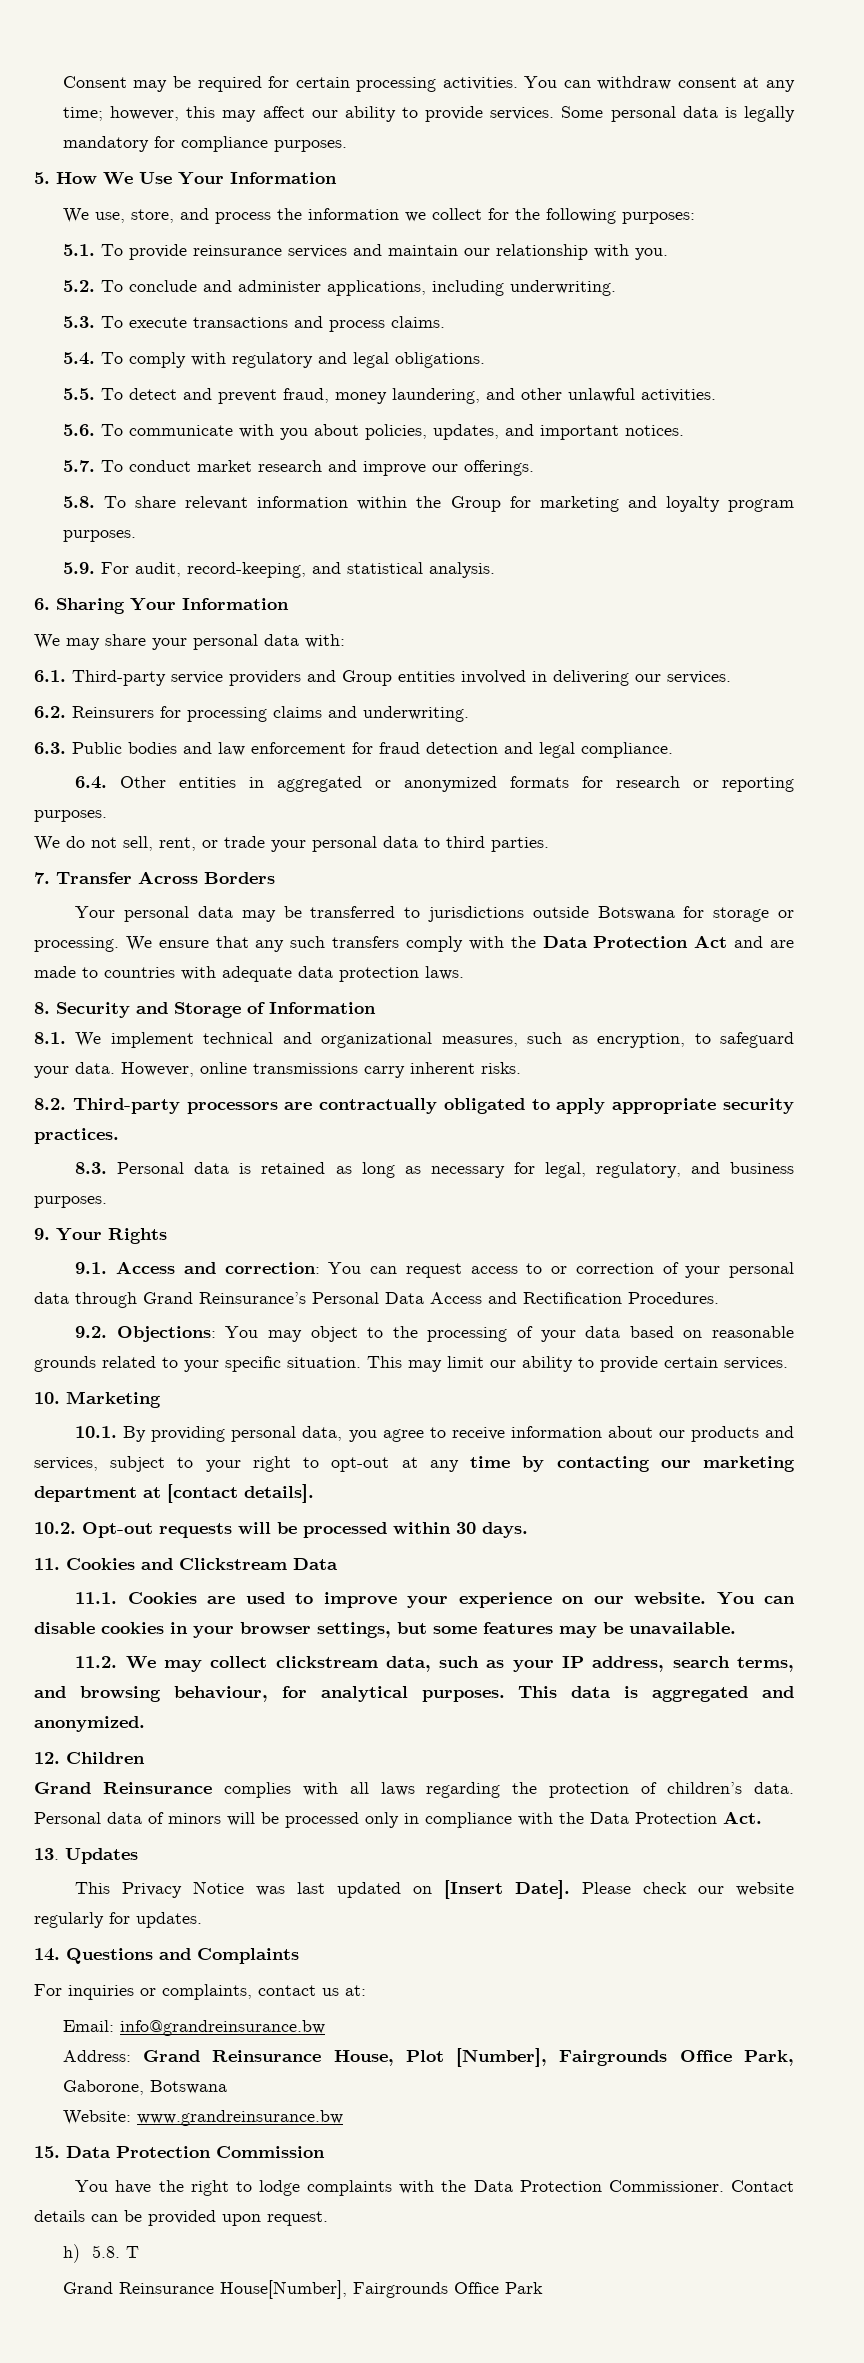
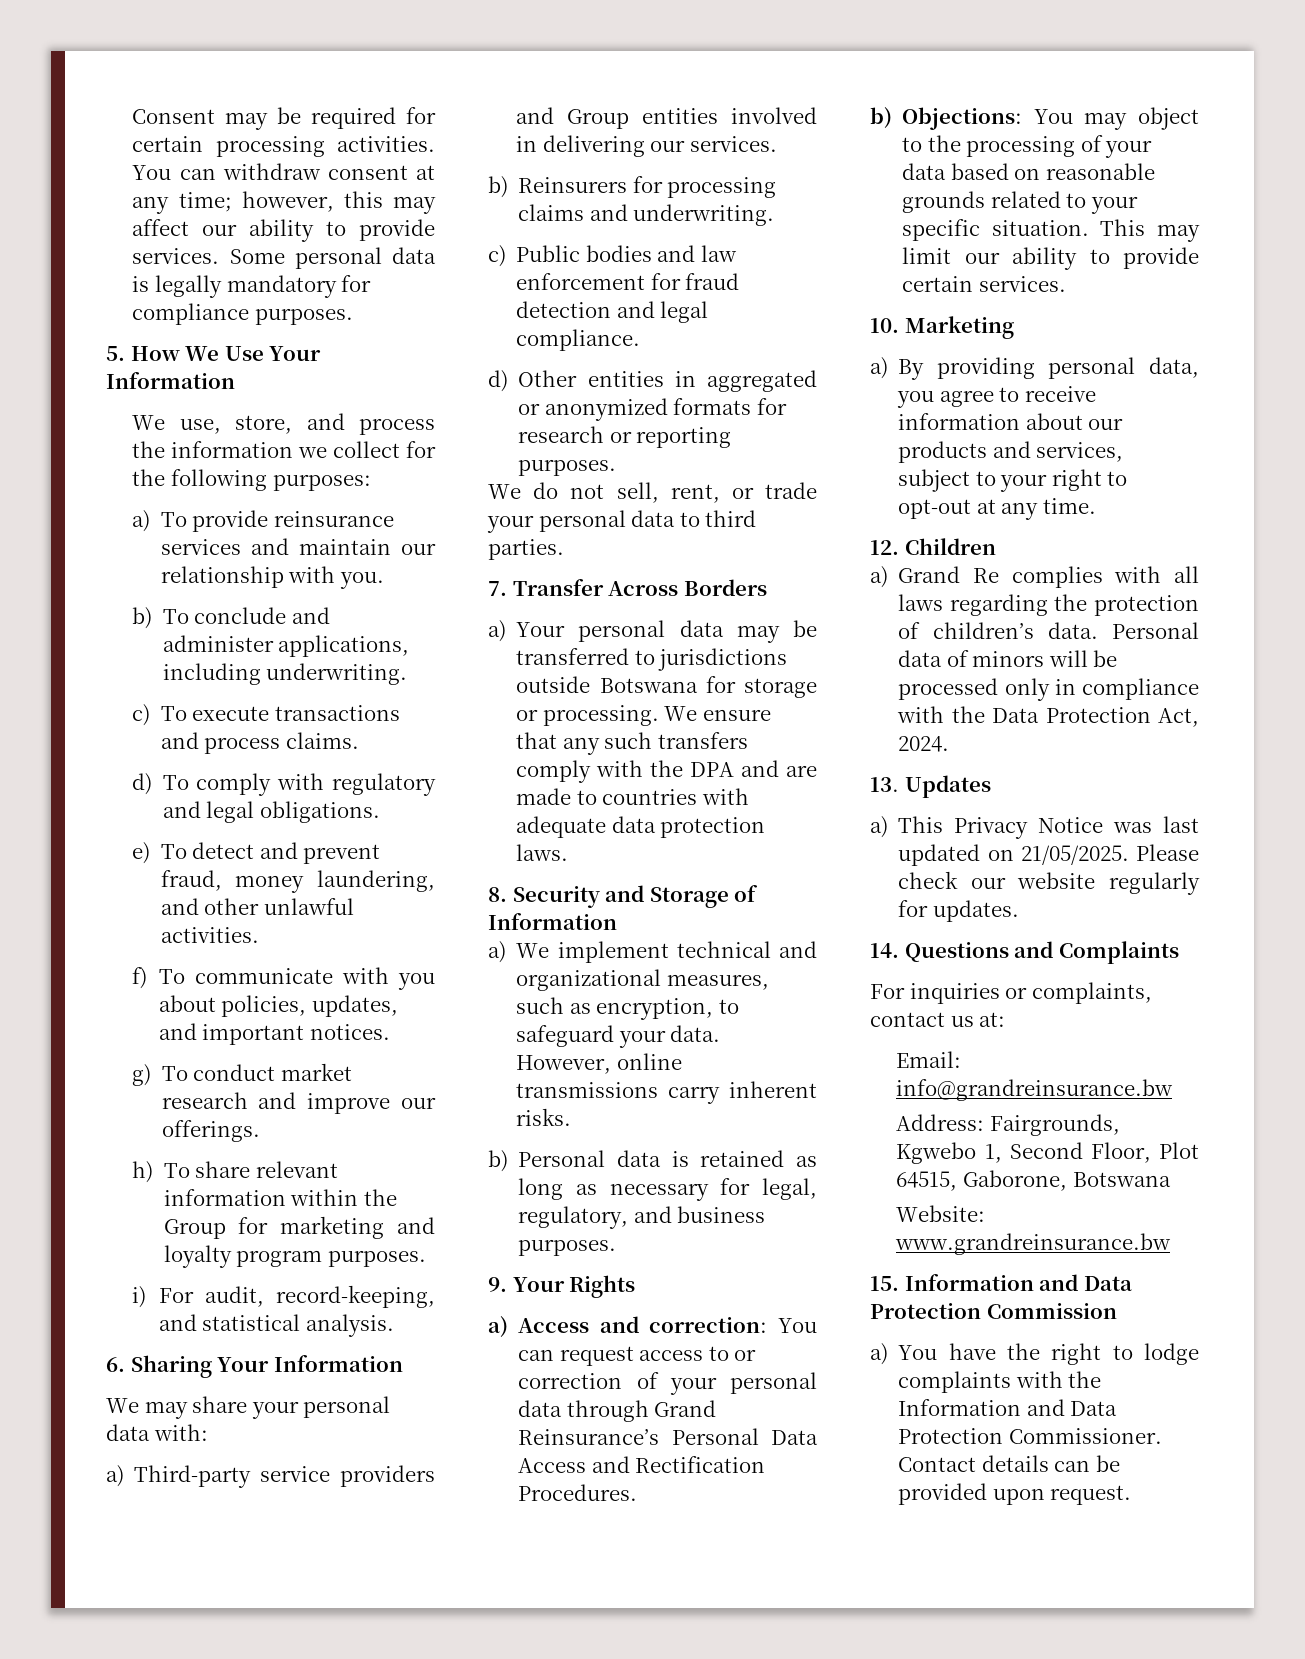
[62,244,95,256] 5.1. -> [132,510,151,532] a)
[62,280,95,292] 5.2. -> [132,607,153,629] b)
[62,316,95,328] 5.3. -> [132,704,151,726] c)
[62,352,95,365] 5.4. -> [132,773,153,795] d)
[62,388,95,400] 5.5. -> [132,842,151,864] e)
[62,424,95,436] 5.6. -> [132,967,148,989] f)
[62,460,95,472] 5.7. -> [132,1064,152,1086] g)
[62,496,95,508] 5.8. -> [132,1161,154,1183] h)
[62,562,95,574] 5.9. -> [132,1286,147,1308] i)
[34,670,66,682] 6.1. -> [106,1465,124,1487] a)
[34,706,66,718] 6.2. -> [488,176,508,198] b)
[34,742,66,754] 6.3. -> [488,245,506,267] c)
[75,776,108,789] 6.4. -> [488,370,508,392] d)
(275, 878) none -> [488,620,506,642] a)
[542,935,728,948] Data Protection Act -> [690,762,735,777] DPA
[34,1032,66,1044] 8.1. -> [488,941,506,963] a)
[34,1098,795,1114] [34,1128,119,1144] [75,1162,108,1174] 8.2. Third-party processors are contractually obligated to apply appropriate security practices. // 8.3. -> [488,1150,508,1172] b)
[75,1262,108,1274] 9.1. -> [488,1316,508,1338] a)
[75,1326,108,1338] 9.2. -> [870,107,892,129] b)
[75,1426,118,1438] 10.1. -> [870,357,888,379] a)
[470,1456,796,1472] [34,1484,314,1503] [34,1522,528,1538] [34,1558,338,1570] [75,1592,796,1608] [34,1622,736,1638] [75,1656,794,1672] [34,1686,794,1702] [34,1716,145,1732] time by contacting our marketing department at [contact details]. // 10.2. Opt-out requests will be processed within 30 days. // 11. Cookies and Clickstream Data // 11.1. Cookies are used to improve your experience on our website. You can disable cookies in your browser settings, but some features may be unavailable. // 11.2. We may collect clickstream data, such as your IP address, search terms, and browsing behaviour, for analytical purposes. This data is aggregated and anonymized. -> [1042,498,1096,514] time.
[34,1782,212,1794] Grand Reinsurance -> [870,566,999,588] a) Grand Re
[723,1811,762,1824] Act. -> [1158,708,1199,727] [898,736,950,752] Act, 2024.
(138, 1856) none -> [870,816,888,838] a)
[444,1880,571,1899] [Insert Date]. -> [1020,845,1129,865] 21/05/2025.
[143,2048,794,2067] Grand Reinsurance House, Plot [Number], Fairgrounds Office Park, -> [989,1114,1120,1136] [896,1142,1199,1164] [896,1171,958,1191] Fairgrounds, Kgwebo 1, Second Floor, Plot 64515,
(60, 2152) none -> [904,1274,1079,1291] Information and
(325, 2152) none -> [870,1343,888,1365] a)
(467, 2186) none -> [898,1399,1065,1416] Information and
[62,2244,139,2263] [62,2280,543,2299] // h) 5.8. T // Grand Reinsurance House[Number], Fairgrounds Office Park -> (1132, 1495) none

